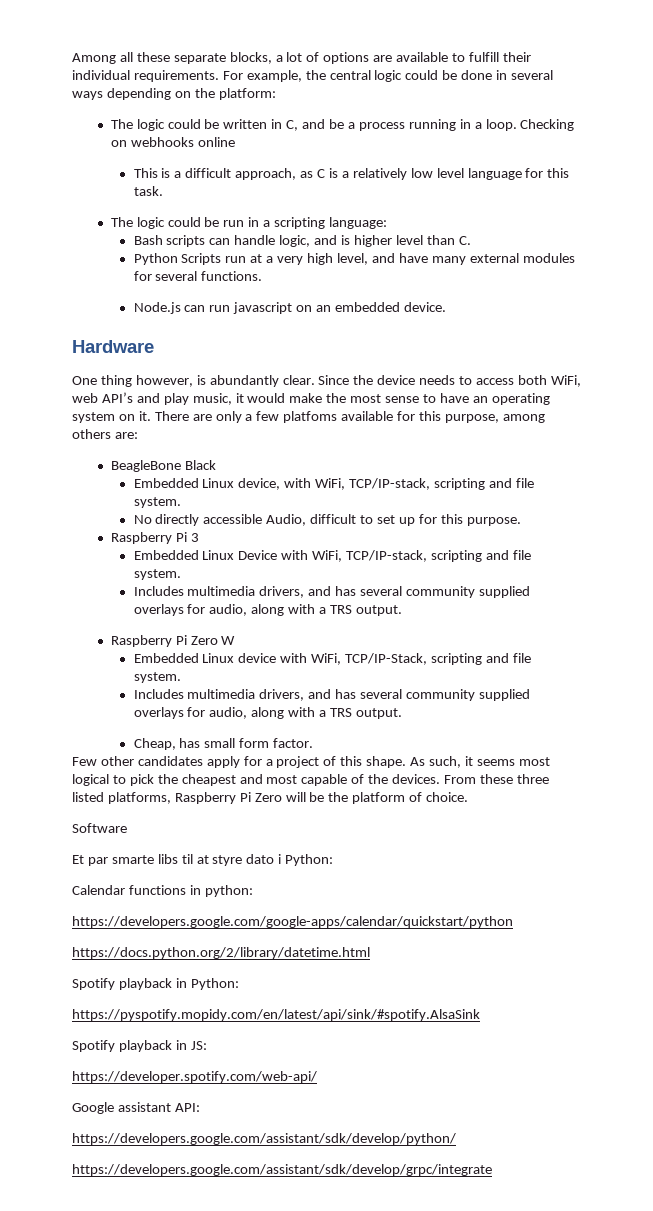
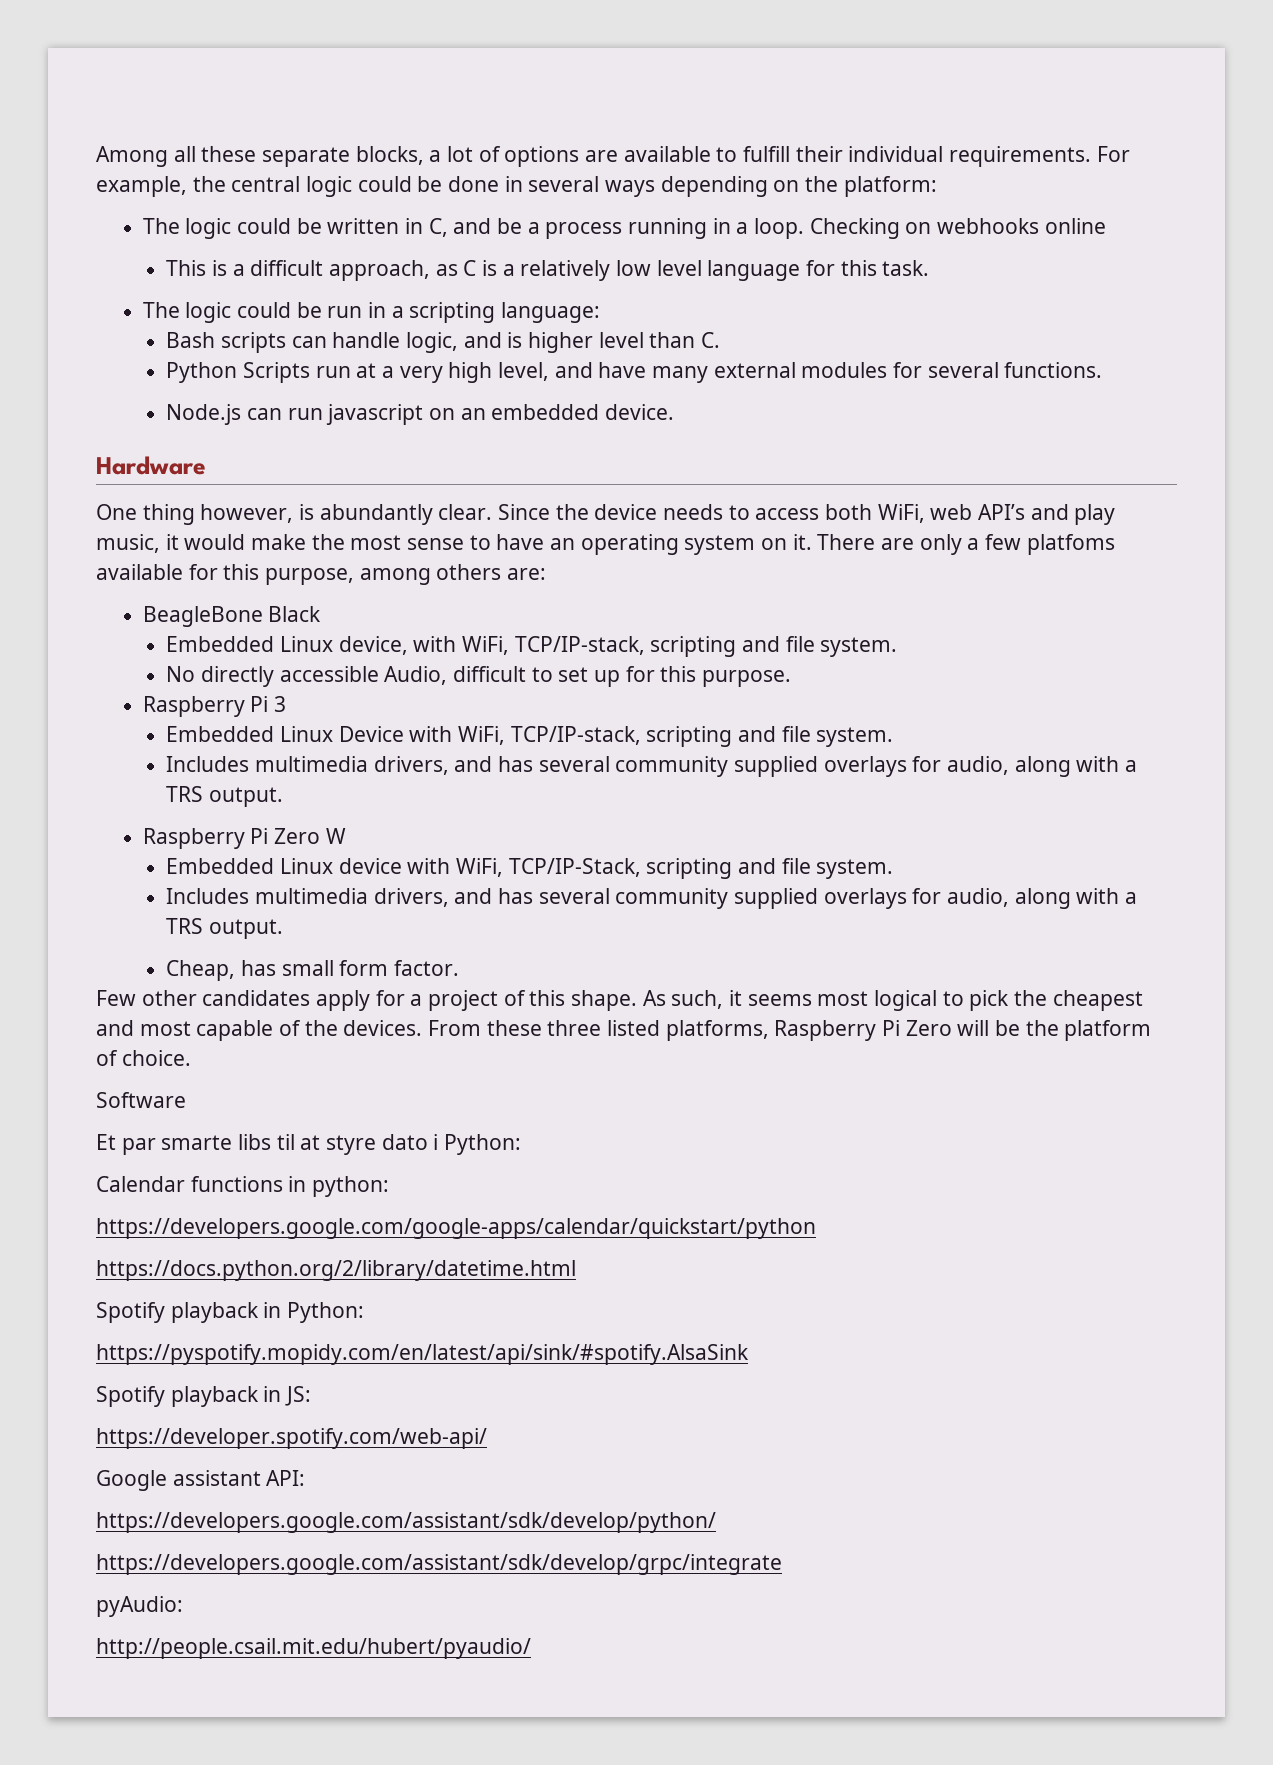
(492, 1170) none -> [96,1596,183,1617] [96,1638,531,1659] // pyAudio: // http://people.csail.mit.edu/hubert/pyaudio/

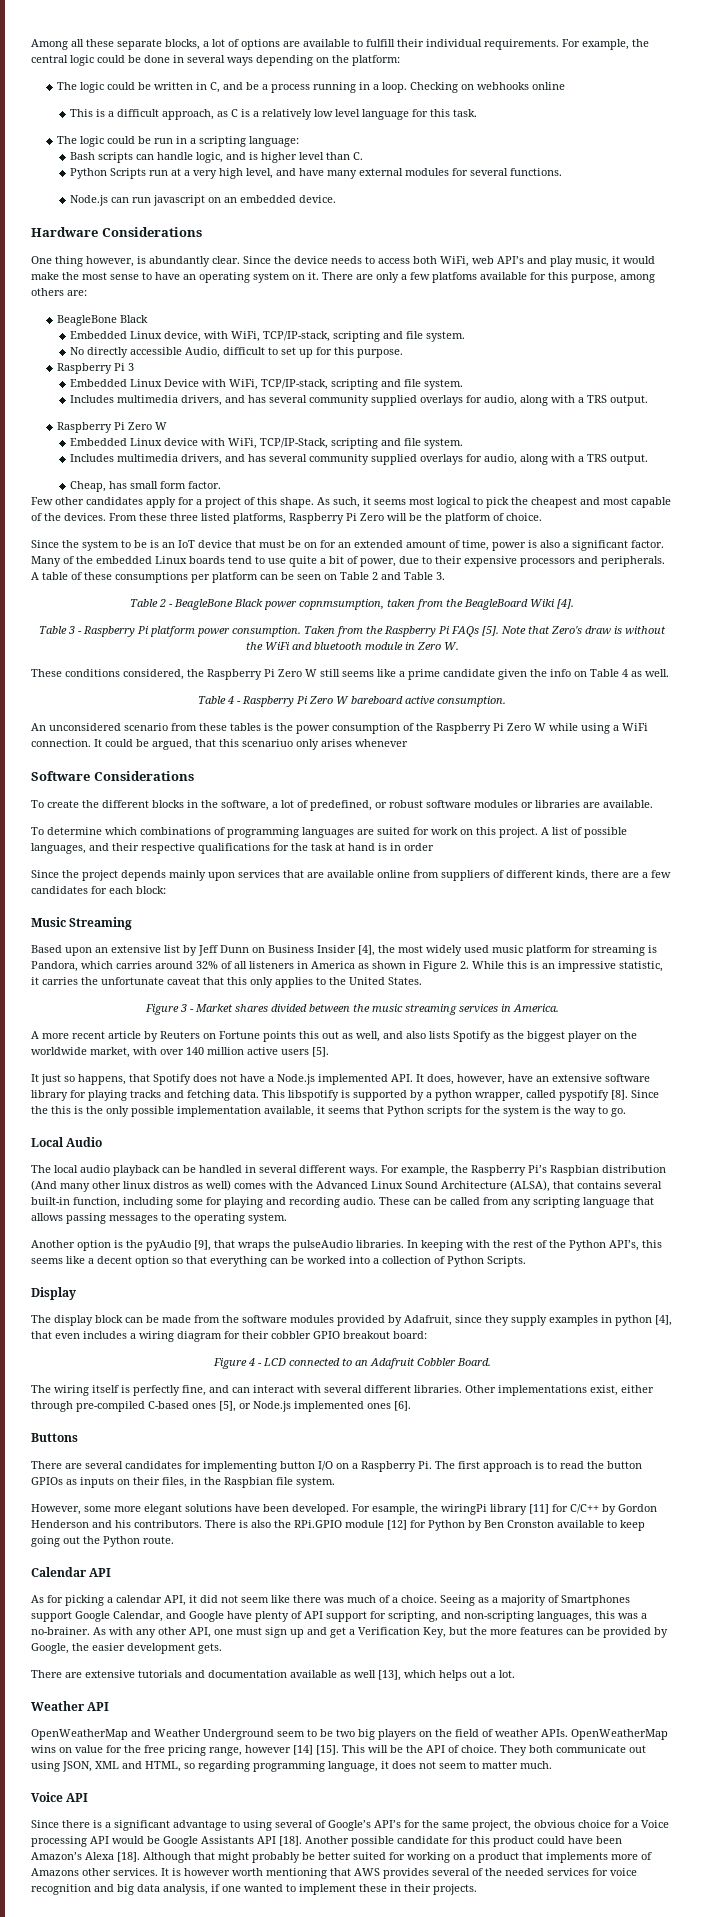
(206, 465) none -> [101,227,202,237] Considerations
[96,1092,186,1108] [96,1134,522,1155] [96,1176,390,1197] [96,1218,816,1239] [96,1260,576,1281] [96,1302,365,1323] [96,1344,749,1365] [96,1386,312,1407] [96,1428,487,1449] [96,1470,306,1491] [96,1512,716,1533] [96,1554,782,1575] [96,1596,183,1617] [96,1638,531,1659] Software // Et par smarte libs til at styre dato i Python: // Calendar functions in python: // https://developers.google.com/google-apps/calendar/quickstart/python // https://docs.python.org/2/library/datetime.html // Spotify playback in Python: // https://pyspotify.mopidy.com/en/latest/api/sink/#spotify.AlsaSink // Spotify playback in JS: // https://developer.spotify.com/web-api/ // Google assistant API: // https://developers.google.com/assistant/sdk/develop/python/ // https://developers.google.com/assistant/sdk/develop/grpc/integrate // pyAudio: // http://people.csail.mit.edu/hubert/pyaudio/ -> [31,540,664,551] [31,556,665,567] [31,572,445,583] [130,599,574,610] [39,626,666,637] [245,642,459,650] [31,669,669,680] [198,696,506,707] [31,723,648,734] [31,739,408,750] [31,771,194,781] [31,800,653,811] [31,827,627,838] [31,843,434,854] [31,870,671,881] [31,886,166,894] [31,917,133,930] [31,945,657,956] [31,961,663,972] [31,977,422,988] [144,1004,559,1015] [31,1031,637,1042] [31,1047,329,1058] [31,1074,650,1085] [31,1090,659,1101] [31,1106,626,1117] [31,1137,103,1147] [31,1165,666,1176] [31,1180,662,1192] [31,1197,654,1208] [31,1213,287,1224] [31,1240,662,1251] [31,1256,526,1267] [31,1287,76,1300] [31,1315,672,1326] [31,1331,427,1342] [212,1358,491,1369] [31,1385,654,1396] [31,1401,411,1412] [31,1433,78,1442] [31,1461,642,1472] [31,1477,335,1488] [31,1504,657,1515] [31,1520,645,1531] [31,1536,174,1547] [31,1567,112,1577] [31,1595,630,1606] [31,1611,647,1622] [31,1627,668,1638] [31,1643,222,1654] [31,1670,515,1681] [31,1701,110,1711] [31,1729,668,1740] [31,1745,646,1756] [31,1761,552,1772] [31,1792,89,1802] [31,1820,669,1831] [31,1836,622,1847] [31,1852,652,1863] [31,1868,637,1879] [31,1884,477,1895] Since the system to be is an IoT device that must be on for an extended amount of time, power is also a significant factor. Many of the embedded Linux boards tend to use quite a bit of power, due to their expensive processors and peripherals. A table of these consumptions per platform can be seen on Table 2 and Table 3. // Table 2 - BeagleBone Black power copnmsumption, taken from the BeagleBoard Wiki [4]. // Table 3 - Raspberry Pi platform power consumption. Taken from the Raspberry Pi FAQs [5]. Note that Zero's draw is without the WiFi and bluetooth module in Zero W. // These conditions considered, the Raspberry Pi Zero W still seems like a prime candidate given the info on Table 4 as well. // Table 4 - Raspberry Pi Zero W bareboard active consumption. // An unconsidered scenario from these tables is the power consumption of the Raspberry Pi Zero W while using a WiFi connection. It could be argued, that this scenariuo only arises whenever // Software Considerations // To create the different blocks in the software, a lot of predefined, or robust software modules or libraries are available. // To determine which combinations of programming languages are suited for work on this project. A list of possible languages, and their respective qualifications for the task at hand is in order // Since the project depends mainly upon services that are available online from suppliers of different kinds, there are a few candidates for each block: // Music Streaming // Based upon an extensive list by Jeff Dunn on Business Insider [4], the most widely used music platform for streaming is Pandora, which carries around 32% of all listeners in America as shown in Figure 2. While this is an impressive statistic, it carries the unfortunate caveat that this only applies to the United States. // Figure 3 - Market shares divided between the music streaming services in America. // A more recent article by Reuters on Fortune points this out as well, and also lists Spotify as the biggest player on the worldwide market, with over 140 million active users [5]. // It just so happens, that Spotify does not have a Node.js implemented API. It does, however, have an extensive software library for playing tracks and fetching data. This libspotify is supported by a python wrapper, called pyspotify [8]. Since the this is the only possible implementation available, it seems that Python scripts for the system is the way to go. // Local Audio // The local audio playback can be handled in several different ways. For example, the Raspberry Pi’s Raspbian distribution (And many other linux distros as well) comes with the Advanced Linux Sound Architecture (ALSA), that contains several built-in function, including some for playing and recording audio. These can be called from any scripting language that allows passing messages to the operating system. // Another option is the pyAudio [9], that wraps the pulseAudio libraries. In keeping with the rest of the Python API’s, this seems like a decent option so that everything can be worked into a collection of Python Scripts. // Display // The display block can be made from the software modules provided by Adafruit, since they supply examples in python [4], that even includes a wiring diagram for their cobbler GPIO breakout board: // Figure 4 - LCD connected to an Adafruit Cobbler Board. // The wiring itself is perfectly fine, and can interact with several different libraries. Other implementations exist, either through pre-compiled C-based ones [5], or Node.js implemented ones [6]. // Buttons // There are several candidates for implementing button I/O on a Raspberry Pi. The first approach is to read the button GPIOs as inputs on their files, in the Raspbian file system. // However, some more elegant solutions have been developed. For esample, the wiringPi library [11] for C/C++ by Gordon Henderson and his contributors. There is also the RPi.GPIO module [12] for Python by Ben Cronston available to keep going out the Python route. // Calendar API // As for picking a calendar API, it did not seem like there was much of a choice. Seeing as a majority of Smartphones support Google Calendar, and Google have plenty of API support for scripting, and non-scripting languages, this was a no-brainer. As with any other API, one must sign up and get a Verification Key, but the more features can be provided by Google, the easier development gets. // There are extensive tutorials and documentation available as well [13], which helps out a lot. // Weather API // OpenWeatherMap and Weather Underground seem to be two big players on the field of weather APIs. OpenWeatherMap wins on value for the free pricing range, however [14] [15]. This will be the API of choice. They both communicate out using JSON, XML and HTML, so regarding programming language, it does not seem to matter much. // Voice API // Since there is a significant advantage to using several of Google’s API’s for the same project, the obvious choice for a Voice processing API would be Google Assistants API [18]. Another possible candidate for this product could have been Amazon’s Alexa [18]. Although that might probably be better suited for working on a product that implements more of Amazons other services. It is however worth mentioning that AWS provides several of the needed services for voice recognition and big data analysis, if one wanted to implement these in their projects.

